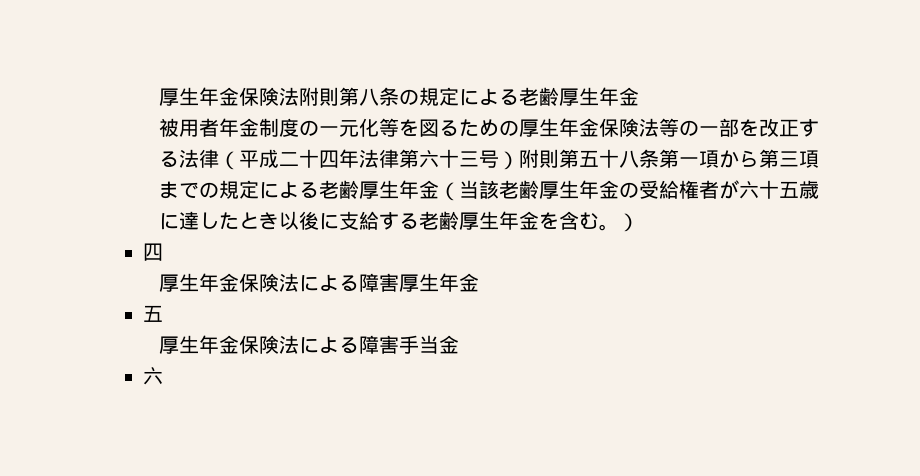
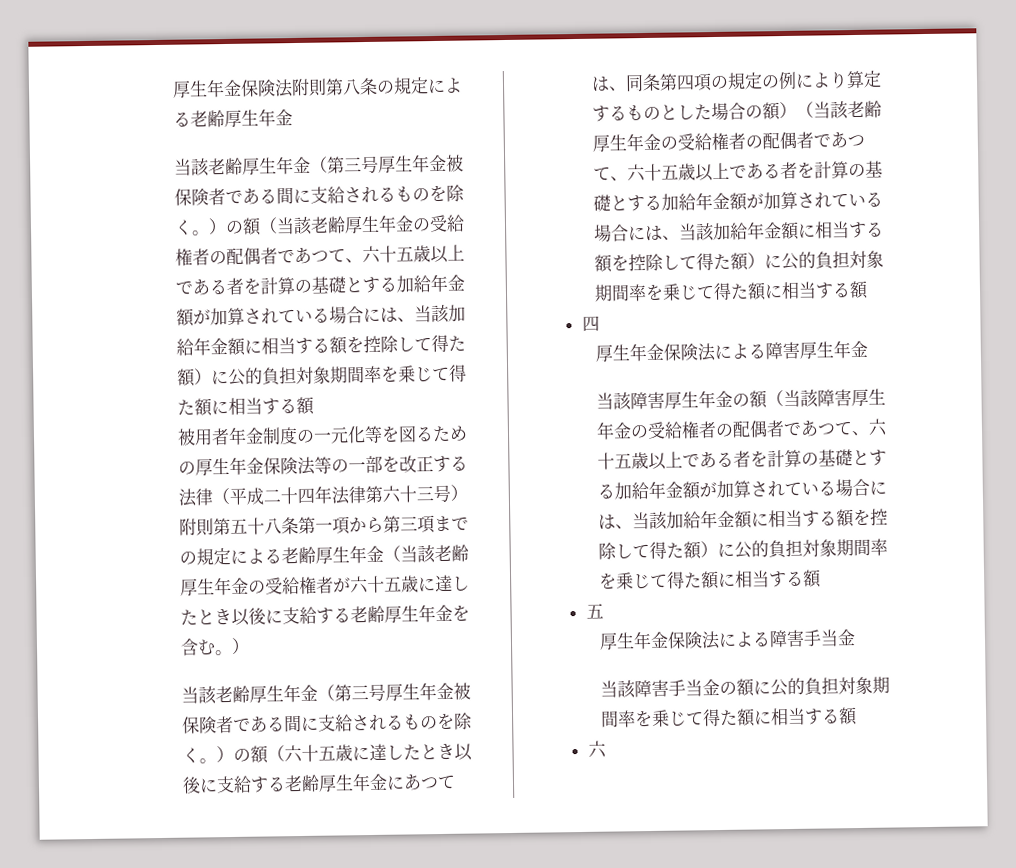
(640, 96) none -> [174,154,465,177] [174,184,466,206] [174,214,466,236] [175,244,466,266] [175,273,466,296] [176,304,467,327] [176,334,467,357] [177,364,468,387] [177,396,316,417] // 当該老齢厚生年金（第三号厚生年金被保険者である間に支給されるものを除く。）の額（当該老齢厚生年金の受給権者の配偶者であつて、六十五歳以上である者を計算の基礎とする加給年金額が加算されている場合には、当該加給年金額に相当する額を控除して得た額）に公的負担対象期間率を乗じて得た額に相当する額
(640, 222) none -> [181,682,472,705] [182,712,474,734] [182,743,474,764] [182,772,457,794] [591,70,883,92] [592,100,883,122] [592,131,866,152] [593,160,884,182] [593,191,884,212] [594,221,885,242] [594,250,885,273] [594,280,870,302] // 当該老齢厚生年金（第三号厚生年金被保険者である間に支給されるものを除く。）の額（六十五歳に達したとき以後に支給する老齢厚生年金にあつては、同条第四項の規定の例により算定するものとした場合の額）（当該老齢厚生年金の受給権者の配偶者であつて、六十五歳以上である者を計算の基礎とする加給年金額が加算されている場合には、当該加給年金額に相当する額を控除して得た額）に公的負担対象期間率を乗じて得た額に相当する額
(480, 282) none -> [596,388,887,411] [596,418,889,440] [597,449,888,470] [597,478,888,500] [598,508,889,530] [598,538,889,560] [598,569,823,590] // 当該障害厚生年金の額（当該障害厚生年金の受給権者の配偶者であつて、六十五歳以上である者を計算の基礎とする加給年金額が加算されている場合には、当該加給年金額に相当する額を控除して得た額）に公的負担対象期間率を乗じて得た額に相当する額
(460, 344) none -> [600,676,891,699] [600,707,859,728] // 当該障害手当金の額に公的負担対象期間率を乗じて得た額に相当する額

